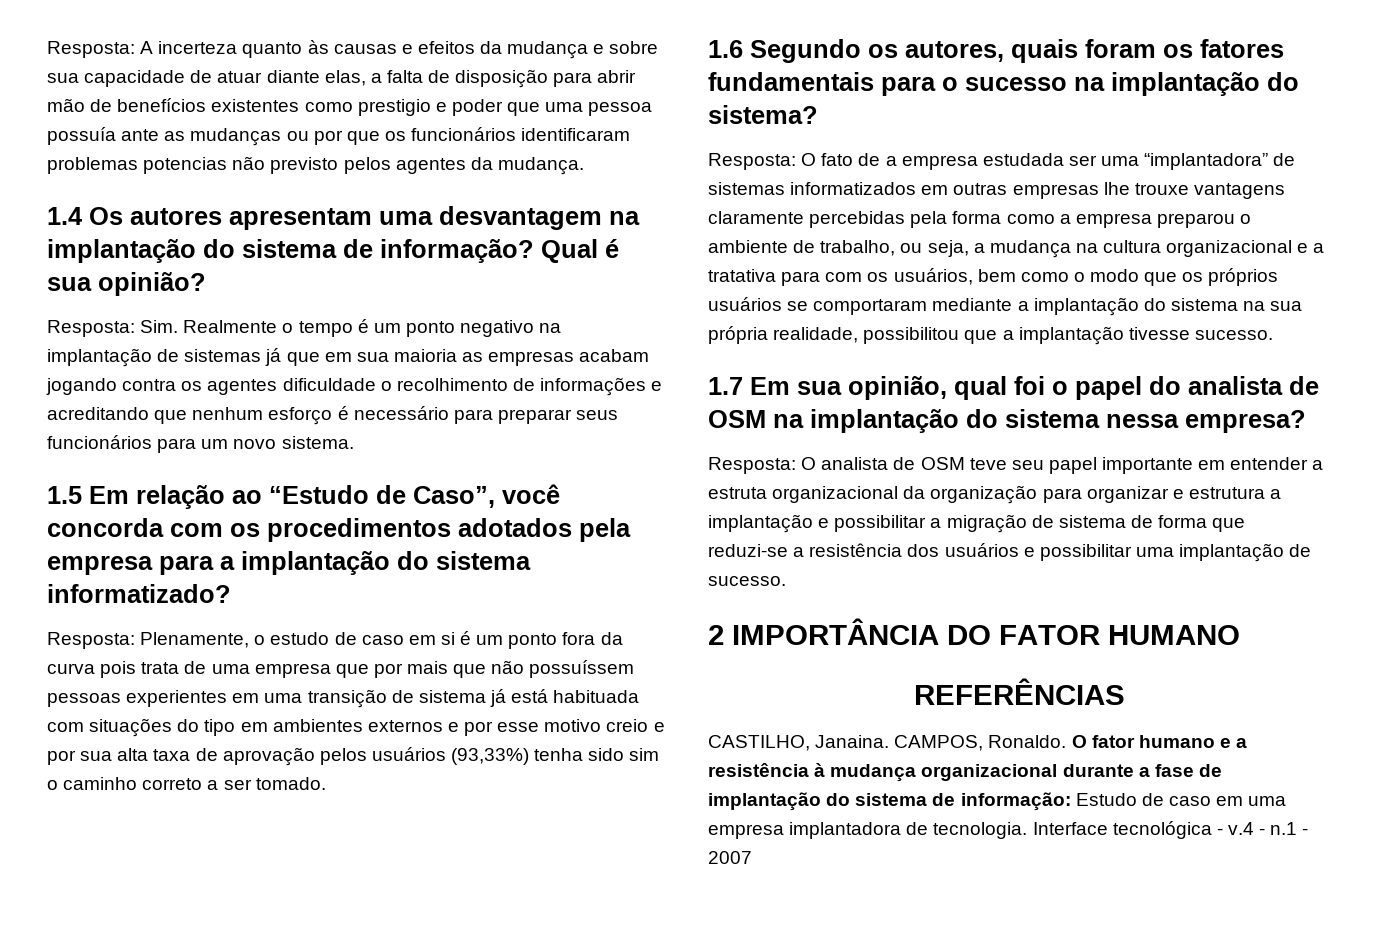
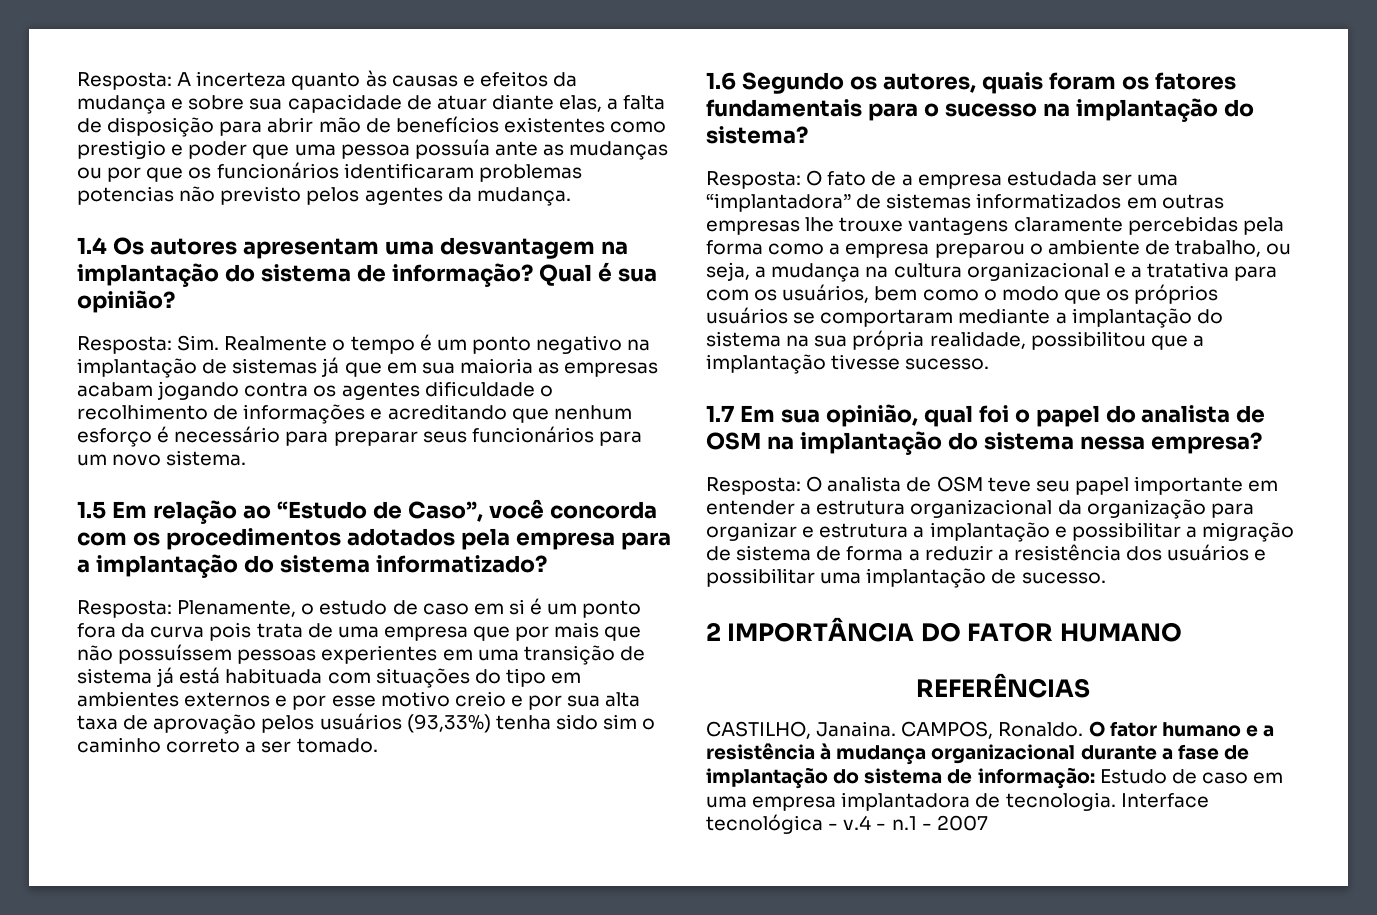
[708,487,767,499] estruta -> [816,500,906,515] estrutura
[1212,518,1246,532] [708,544,788,557] que reduzi-se -> [908,545,993,561] a reduzir

